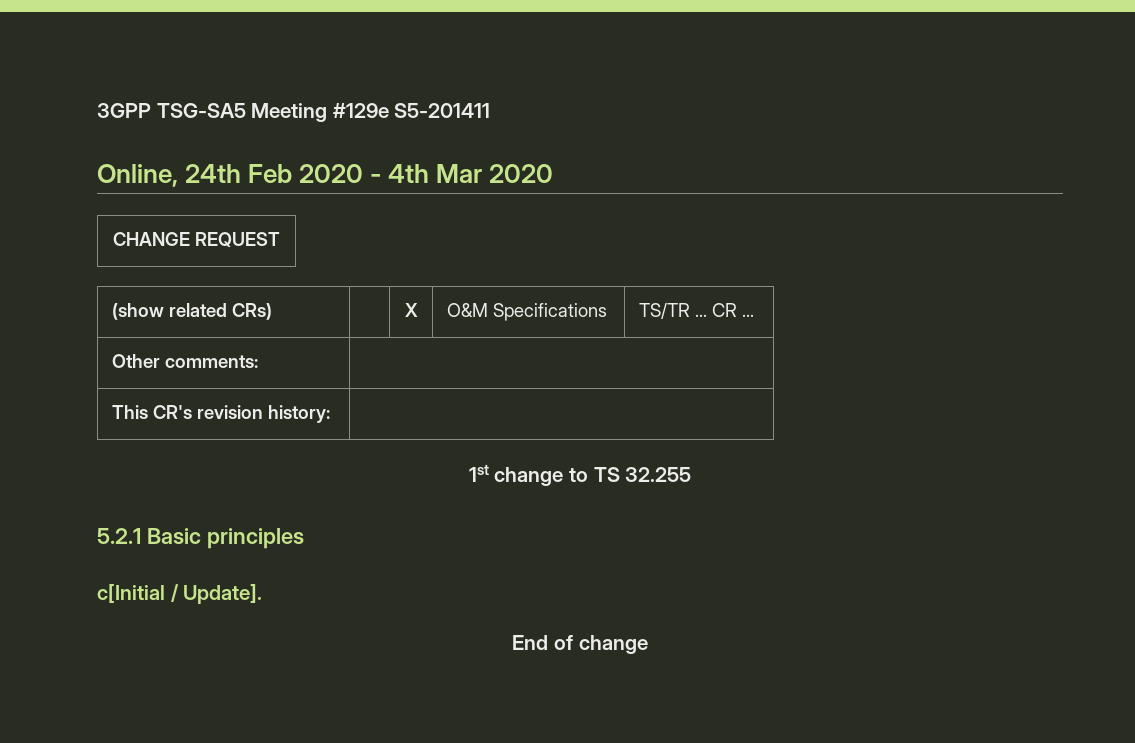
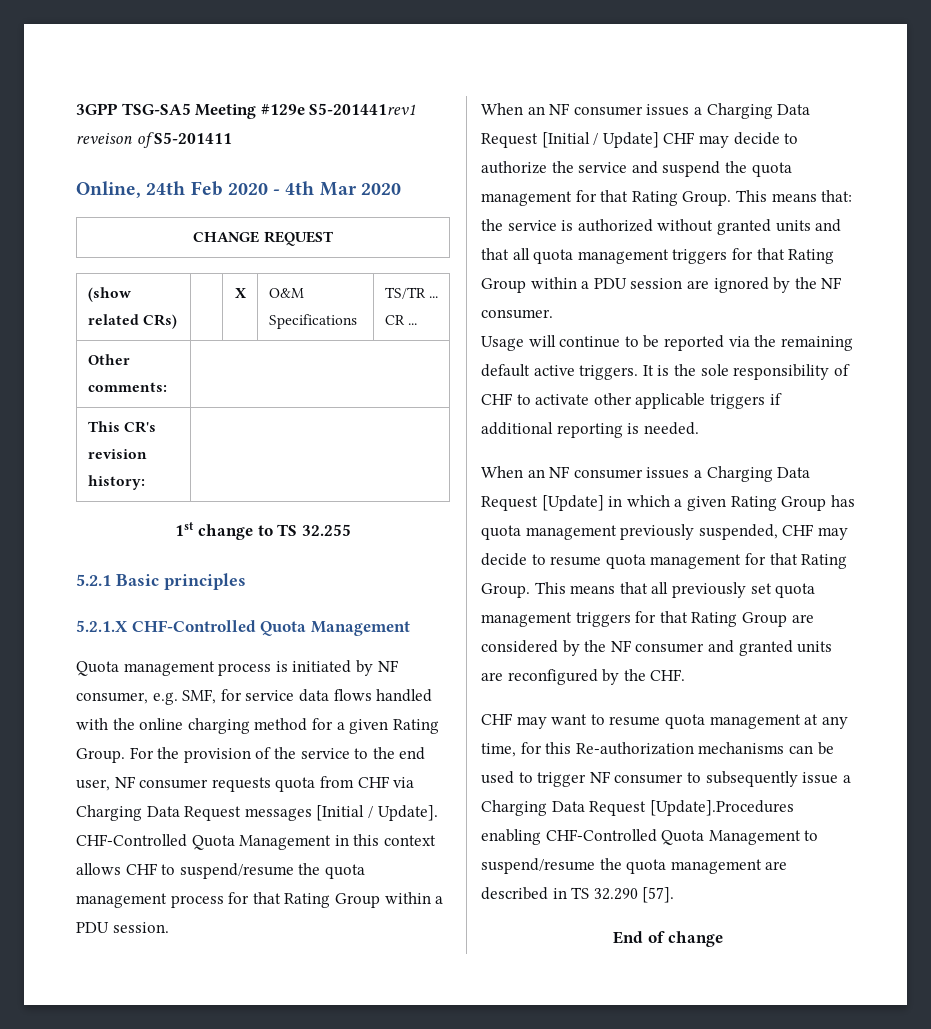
(389, 110) none -> [309,103,417,115] [76,132,154,148] S5-201441rev1 reveison of
[97,584,263,604] c[Initial / Update]. -> [76,620,410,636] [76,660,399,676] [76,689,433,705] [76,718,439,734] [76,747,426,763] [76,776,415,792] [76,805,438,821] [76,834,436,850] [76,863,365,879] [76,892,444,908] [76,922,169,933] [481,103,811,119] [481,132,799,148] [481,161,792,177] [481,190,853,206] [481,219,842,235] [481,248,835,264] [481,277,843,293] [481,309,553,319] [481,335,853,351] [481,364,850,380] [481,393,782,409] [481,422,699,438] [481,466,811,482] [481,495,855,511] [481,524,848,540] [481,553,848,569] [481,582,816,598] [481,611,814,627] [481,640,833,656] [481,669,686,685] [481,713,848,729] [481,742,834,757] [481,771,851,787] [481,800,794,816] [481,829,819,845] [481,858,788,874] [481,887,675,903] 5.2.1.X CHF-Controlled Quota Management // Quota management process is initiated by NF consumer, e.g. SMF, for service data flows handled with the online charging method for a given Rating Group. For the provision of the service to the end user, NF consumer requests quota from CHF via Charging Data Request messages [Initial / Update]. CHF-Controlled Quota Management in this context allows CHF to suspend/resume the quota management process for that Rating Group within a PDU session. // When an NF consumer issues a Charging Data Request [Initial / Update] CHF may decide to authorize the service and suspend the quota management for that Rating Group. This means that: the service is authorized without granted units and that all quota management triggers for that Rating Group within a PDU session are ignored by the NF consumer. // Usage will continue to be reported via the remaining default active triggers. It is the sole responsibility of CHF to activate other applicable triggers if additional reporting is needed. // When an NF consumer issues a Charging Data Request [Update] in which a given Rating Group has quota management previously suspended, CHF may decide to resume quota management for that Rating Group. This means that all previously set quota management triggers for that Rating Group are considered by the NF consumer and granted units are reconfigured by the CHF. // CHF may want to resume quota management at any time, for this Re-authorization mechanisms can be used to trigger NF consumer to subsequently issue a Charging Data Request [Update].Procedures enabling CHF-Controlled Quota Management to suspend/resume the quota management are described in TS 32.290 [57].

